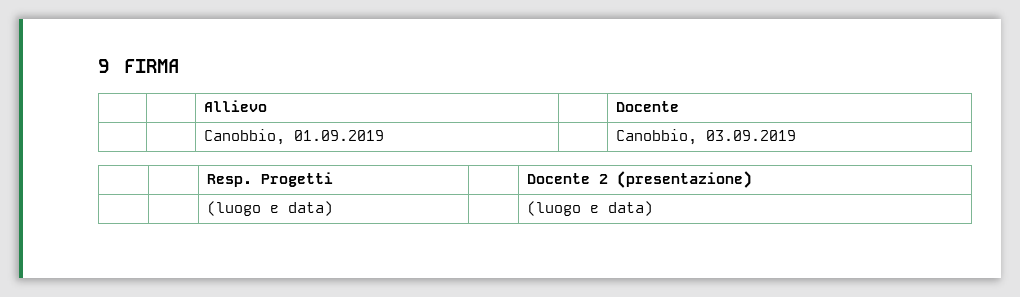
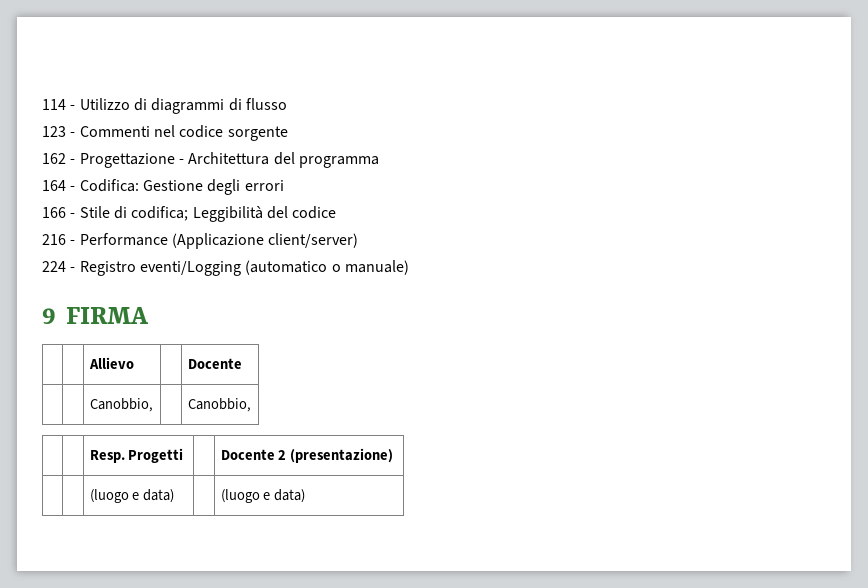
(98, 66) none -> [42,98,287,114] [42,125,288,141] [42,152,379,168] [42,179,284,195] [42,206,337,222] [42,233,359,249] [42,260,409,276] 114 - Utilizzo di diagrammi di flusso // 123 - Commenti nel codice sorgente // 162 - Progettazione - Architettura del programma // 164 - Codifica: Gestione degli errori // 166 - Stile di codifica; Leggibilità del codice // 216 - Performance (Applicazione client/server) // 224 - Registro eventi/Logging (automatico o manuale) //
[294,130,385,141] [616,129,797,145] 01.09.2019 | | Canobbio, 03.09.2019 -> [187,398,251,412] | | Canobbio,

